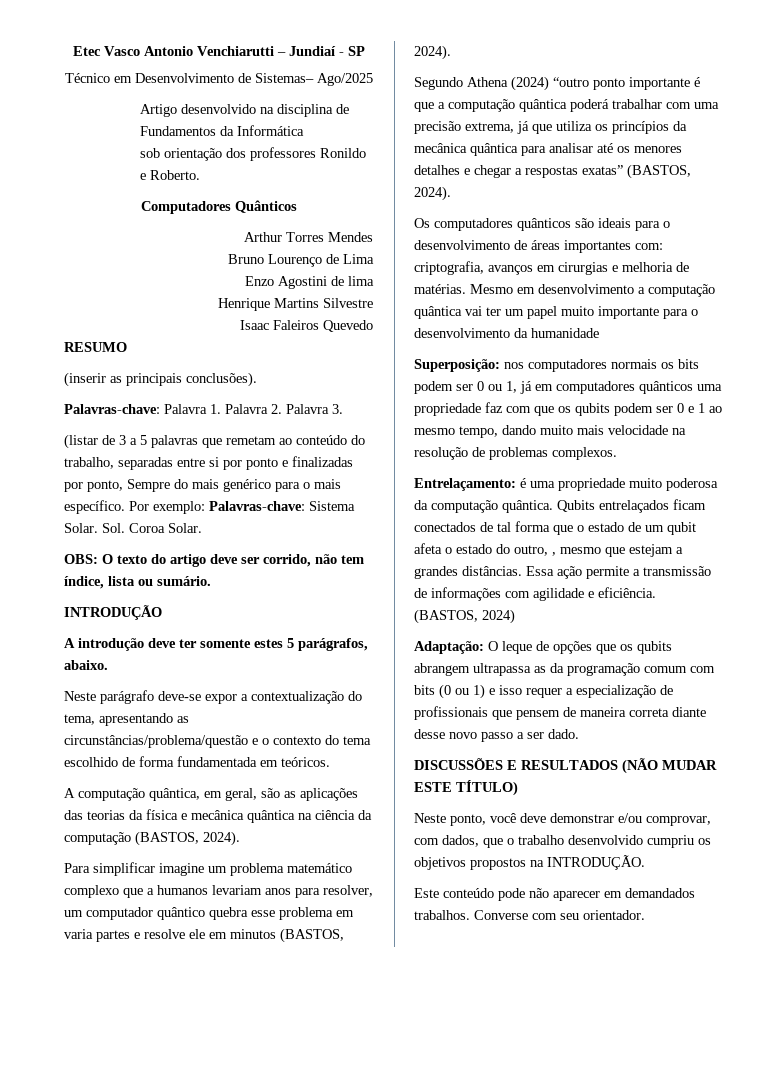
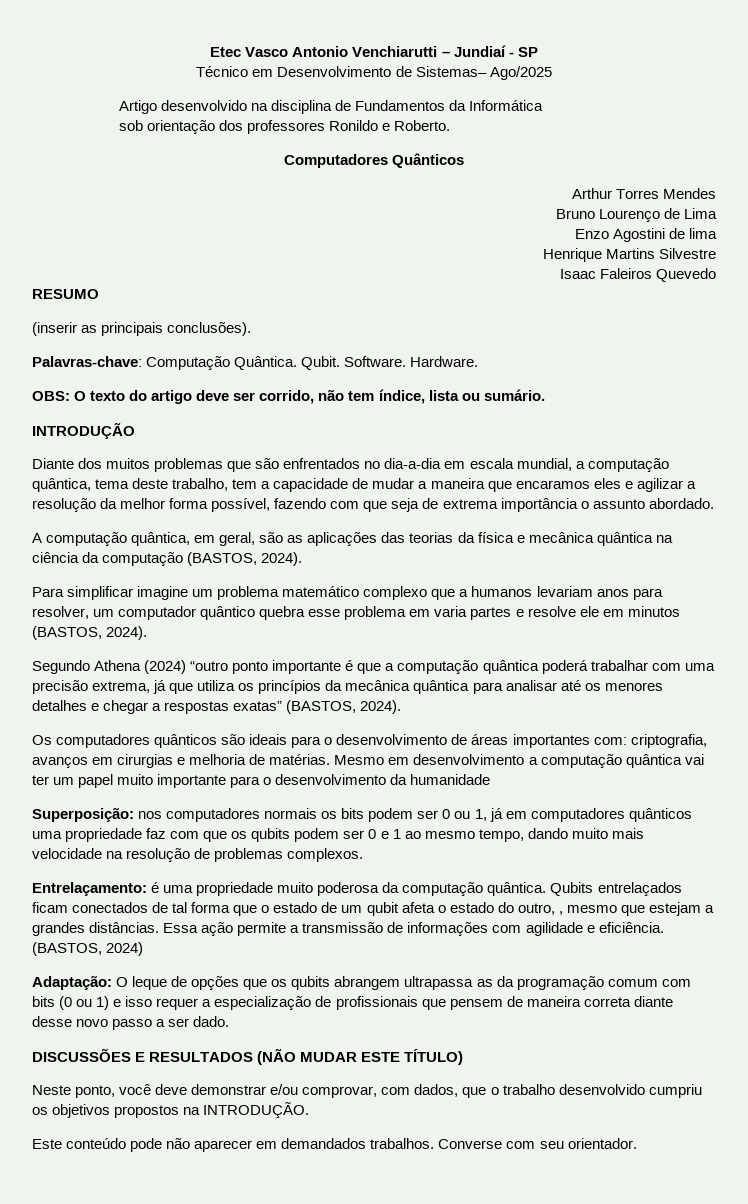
[164,404,343,414] [64,434,365,449] [64,456,353,470] [64,479,341,492] [64,500,355,514] [64,523,202,533] Palavra 1. Palavra 2. Palavra 3. // (listar de 3 a 5 palavras que remetam ao conteúdo do trabalho, separadas entre si por ponto e finalizadas por ponto, Sempre do mais genérico para o mais específico. Por exemplo: Palavras-chave: Sistema Solar. Sol. Coroa Solar. -> [146,356,479,370] Computação Quântica. Qubit. Software. Hardware.
[64,638,368,651] [64,660,108,670] [64,690,362,704] [64,713,189,726] [64,735,371,748] [64,756,330,767] A introdução deve ter somente estes 5 parágrafos, abaixo. // Neste parágrafo deve-se expor a contextualização do tema, apresentando as circunstâncias/problema/questão e o contexto do tema escolhido de forma fundamentada em teóricos. -> [32,458,669,472] [32,478,696,492] [32,498,714,512] Diante dos muitos problemas que são enfrentados no dia-a-dia em escala mundial, a computação quântica, tema deste trabalho, tem a capacidade de mudar a maneira que encaramos eles e agilizar a resolução da melhor forma possível, fazendo com que seja de extrema importância o assunto abordado.

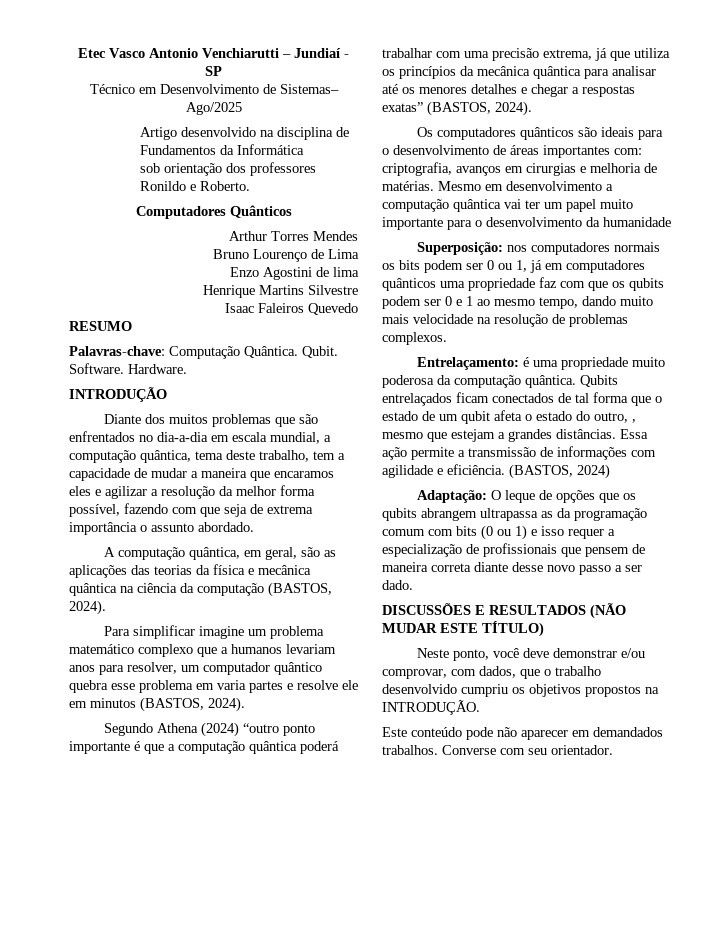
[32,322,252,336] // (inserir as principais conclusões). -> (132, 326) none
[32,389,545,404] // OBS: O texto do artigo deve ser corrido, não tem índice, lista ou sumário. -> (187, 369) none

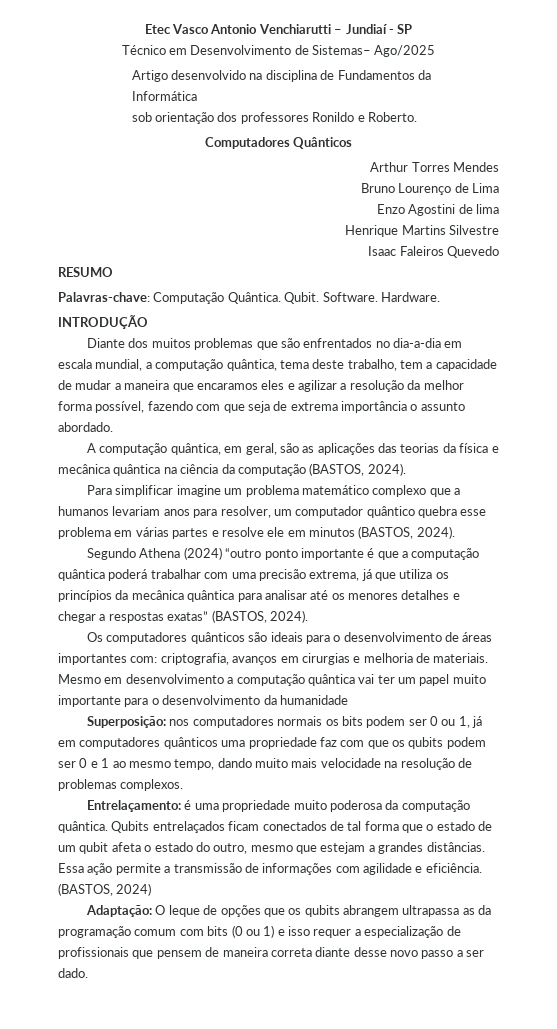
[217,680,246,690] varia -> [135,527,169,537] várias
[382,181,434,191] matérias. -> [433,653,489,663] materiais.
[632,419,636,423] , -> (248, 848) none
[382,603,626,619] [382,621,544,637] [416,648,645,661] [382,666,601,679] [382,684,659,697] [382,700,480,715] [382,727,663,740] [382,745,613,755] // DISCUSSÕES E RESULTADOS (NÃO MUDAR ESTE TÍTULO) // Neste ponto, você deve demonstrar e/ou comprovar, com dados, que o trabalho desenvolvido cumpriu os objetivos propostos na INTRODUÇÃO. // Este conteúdo pode não aparecer em demandados trabalhos. Converse com seu orientador. -> (88, 973) none

